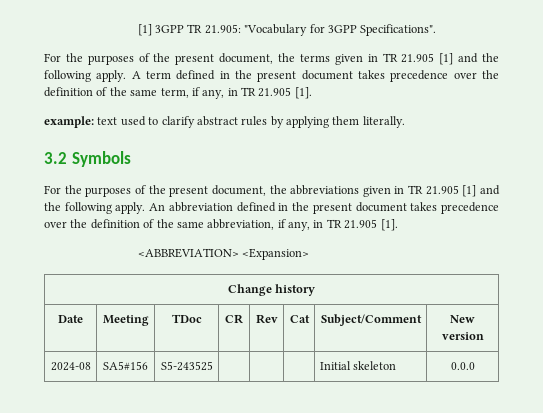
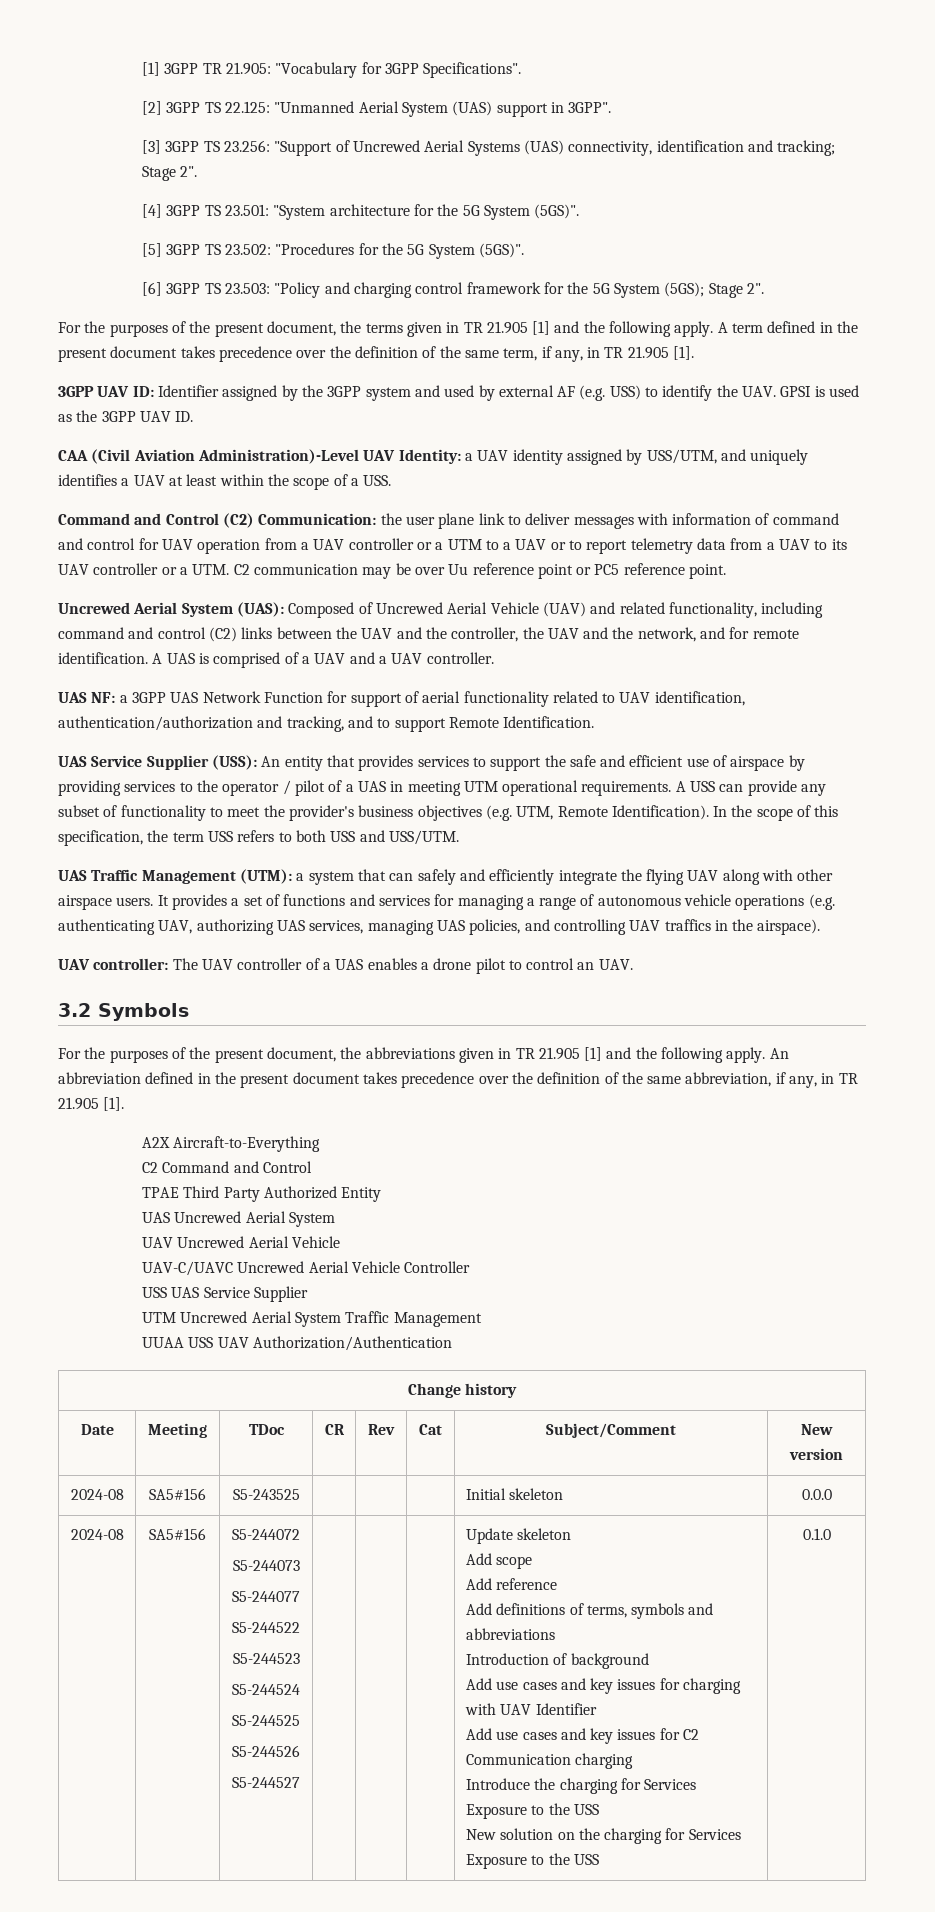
(437, 30) none -> [142,101,612,117] [142,140,836,156] [142,166,198,181] [142,204,580,220] [142,243,524,259] [142,282,764,298] // [2] 3GPP TS 22.125: "Unmanned Aerial System (UAS) support in 3GPP". // [3] 3GPP TS 23.256: "Support of Uncrewed Aerial Systems (UAS) connectivity, identification and tracking; Stage 2". // [4] 3GPP TS 23.501: "System architecture for the 5G System (5GS)". // [5] 3GPP TS 23.502: "Procedures for the 5G System (5GS)". // [6] 3GPP TS 23.503: "Policy and charging control framework for the 5G System (5GS); Stage 2".
[44,116,405,128] example: text used to clarify abstract rules by applying them literally. -> [58,385,860,401] [58,410,194,422] [58,449,809,465] [58,474,392,490] [58,513,839,529] [58,538,847,554] [58,563,727,579] [58,602,824,618] [58,627,799,642] [58,652,494,668] [58,691,745,707] [58,716,595,732] [58,755,805,771] [58,780,827,796] [58,805,839,821] [58,830,459,846] [58,869,834,885] [58,894,835,910] [58,919,821,935] [58,958,633,974] 3GPP UAV ID: Identifier assigned by the 3GPP system and used by external AF (e.g. USS) to identify the UAV. GPSI is used as the 3GPP UAV ID. // CAA (Civil Aviation Administration)-Level UAV Identity: a UAV identity assigned by USS/UTM, and uniquely identifies a UAV at least within the scope of a USS. // Command and Control (C2) Communication: the user plane link to deliver messages with information of command and control for UAV operation from a UAV controller or a UTM to a UAV or to report telemetry data from a UAV to its UAV controller or a UTM. C2 communication may be over Uu reference point or PC5 reference point. // Uncrewed Aerial System (UAS): Composed of Uncrewed Aerial Vehicle (UAV) and related functionality, including command and control (C2) links between the UAV and the controller, the UAV and the network, and for remote identification. A UAS is comprised of a UAV and a UAV controller. // UAS NF: a 3GPP UAS Network Function for support of aerial functionality related to UAV identification, authentication/authorization and tracking, and to support Remote Identification. // UAS Service Supplier (USS): An entity that provides services to support the safe and efficient use of airspace by providing services to the operator / pilot of a UAS in meeting UTM operational requirements. A USS can provide any subset of functionality to meet the provider's business objectives (e.g. UTM, Remote Identification). In the scope of this specification, the term USS refers to both USS and USS/UTM. // UAS Traffic Management (UTM): a system that can safely and efficiently integrate the flying UAV along with other airspace users. It provides a set of functions and services for managing a range of autonomous vehicle operations (e.g. authenticating UAV, authorizing UAS services, managing UAS policies, and controlling UAV traffics in the airspace). // UAV controller: The UAV controller of a UAS enables a drone pilot to control an UAV.
[137,248,310,260] <ABBREVIATION> <Expansion> -> [142,1136,321,1152] [142,1161,313,1173] [142,1186,382,1202] [142,1211,336,1227] [142,1236,341,1248] [142,1261,471,1276] [142,1286,309,1302] [142,1311,482,1327] [142,1336,453,1351] A2X Aircraft-to-Everything // C2 Command and Control // TPAE Third Party Authorized Entity // UAS Uncrewed Aerial System // UAV Uncrewed Aerial Vehicle // UAV-C/UAVC Uncrewed Aerial Vehicle Controller // USS UAS Service Supplier // UTM Uncrewed Aerial System Traffic Management // UUAA USS UAV Authorization/Authentication
(475, 366) none -> [70,1529,124,1540] [149,1528,206,1540] [232,1529,300,1540] [232,1560,300,1571] [232,1591,300,1602] [232,1622,300,1633] [232,1653,300,1664] [232,1684,300,1695] [232,1715,300,1726] [232,1745,300,1757] [232,1777,300,1788] [465,1528,572,1544] [465,1553,533,1569] [465,1578,558,1590] [465,1603,714,1619] [465,1628,555,1640] [465,1653,649,1669] [465,1678,742,1694] [464,1703,597,1715] [465,1728,700,1744] [465,1753,634,1769] [465,1778,697,1794] [465,1803,599,1819] [465,1828,741,1844] [465,1853,599,1869] [802,1528,831,1540] // 2024-08 | SA5#156 | S5-244072 // S5-244073 // S5-244077 // S5-244522 // S5-244523 // S5-244524 // S5-244525 // S5-244526 // S5-244527 | | | | Update skeleton // Add scope // Add reference // Add definitions of terms, symbols and abbreviations // Introduction of background // Add use cases and key issues for charging with UAV Identifier // Add use cases and key issues for C2 Communication charging // Introduce the charging for Services Exposure to the USS // New solution on the charging for Services Exposure to the USS | 0.1.0

